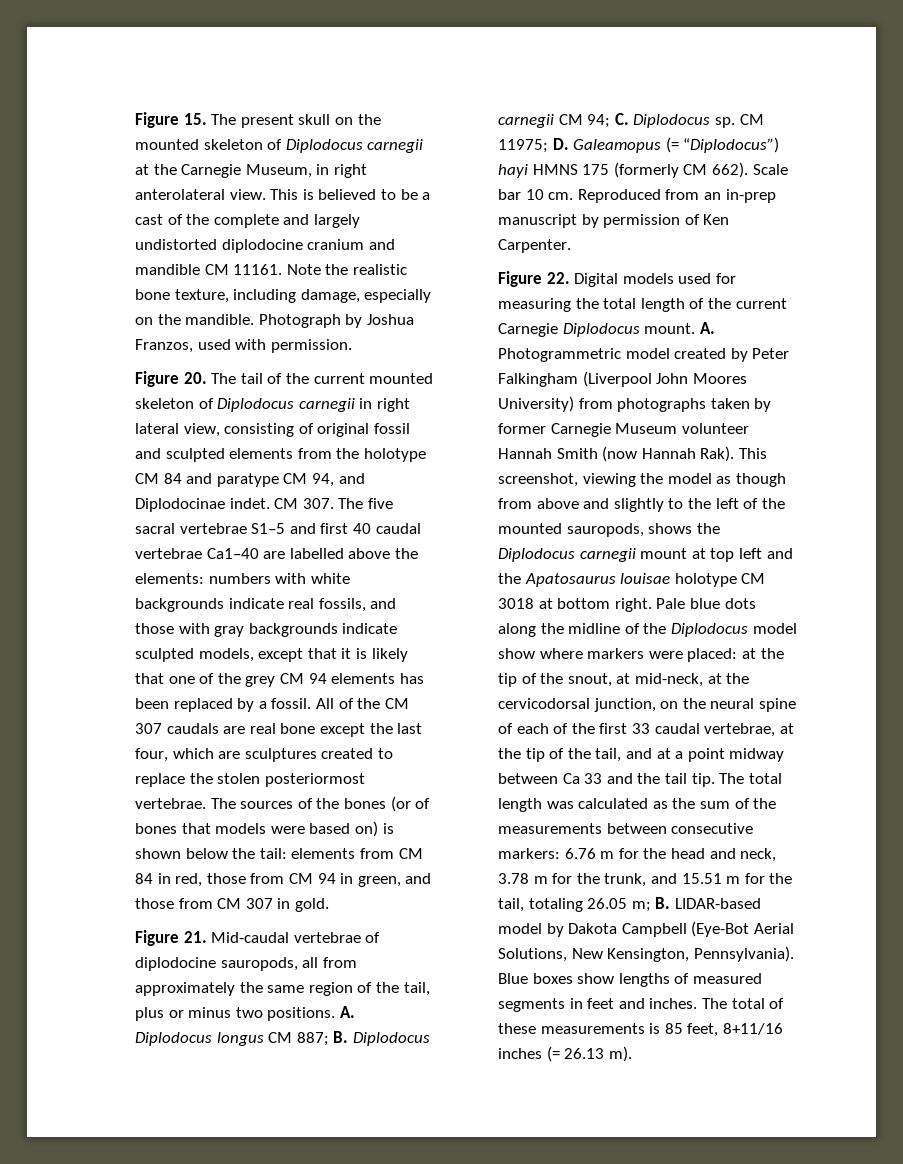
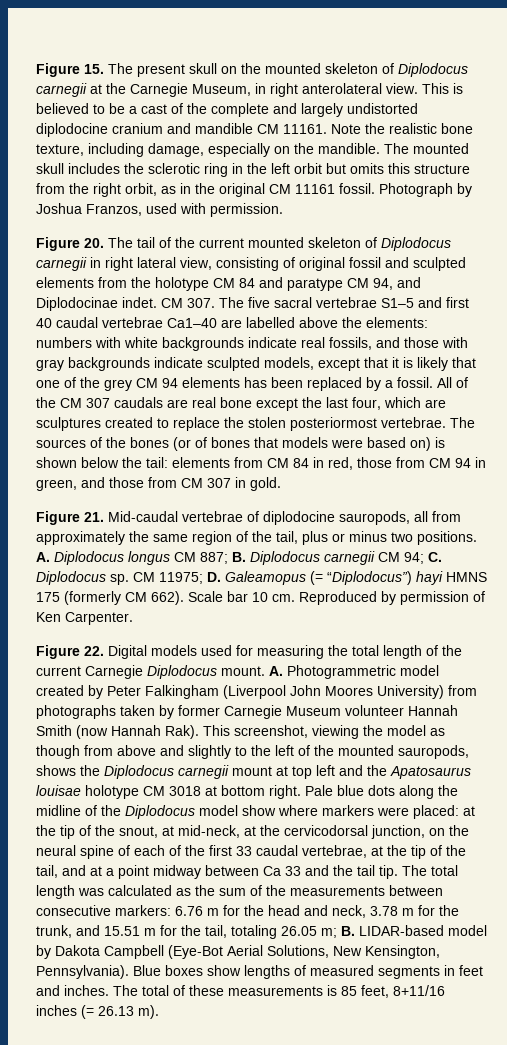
(255, 319) none -> [384,143,470,154] [36,163,471,177] [36,183,376,197] The mounted skull includes the sclerotic ring in the left orbit but omits this structure from the right orbit, as in the original CM 11161 fossil.
[665,189,776,203] [498,214,578,228] from an in-prep manuscript -> (378, 598) none

